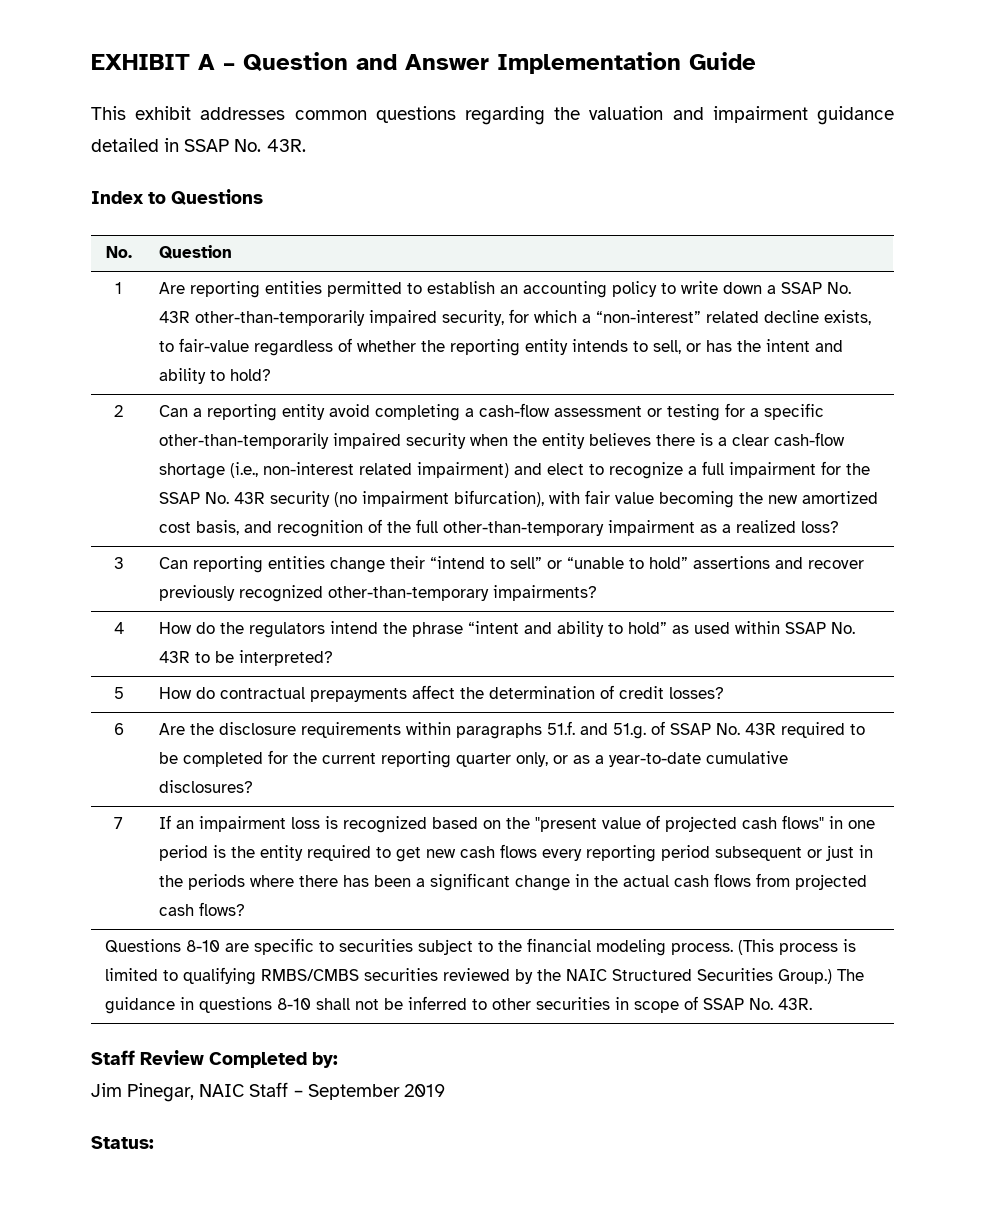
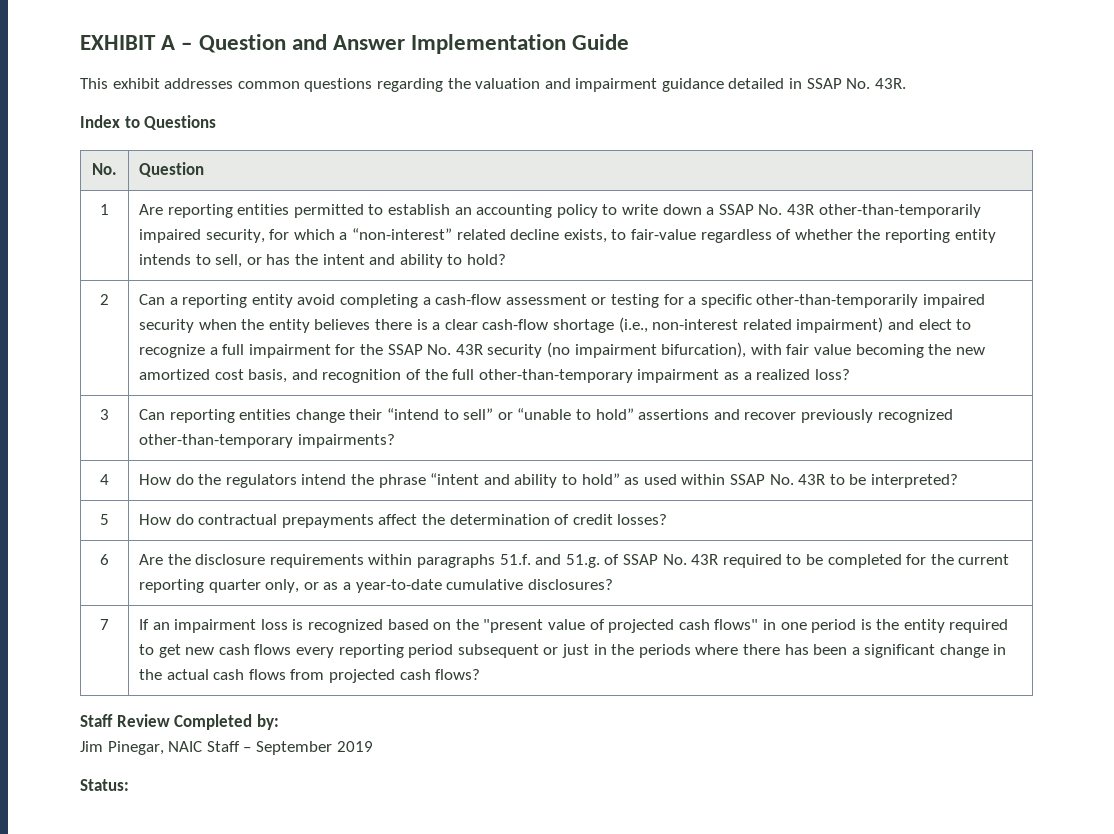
[104,938,856,956] [104,967,864,985] [104,996,812,1014] // Questions 8-10 are specific to securities subject to the financial modeling process. (This process is limited to qualifying RMBS/CMBS securities reviewed by the NAIC Structured Securities Group.) The guidance in questions 8-10 shall not be inferred to other securities in scope of SSAP No. 43R. -> (481, 674) none

